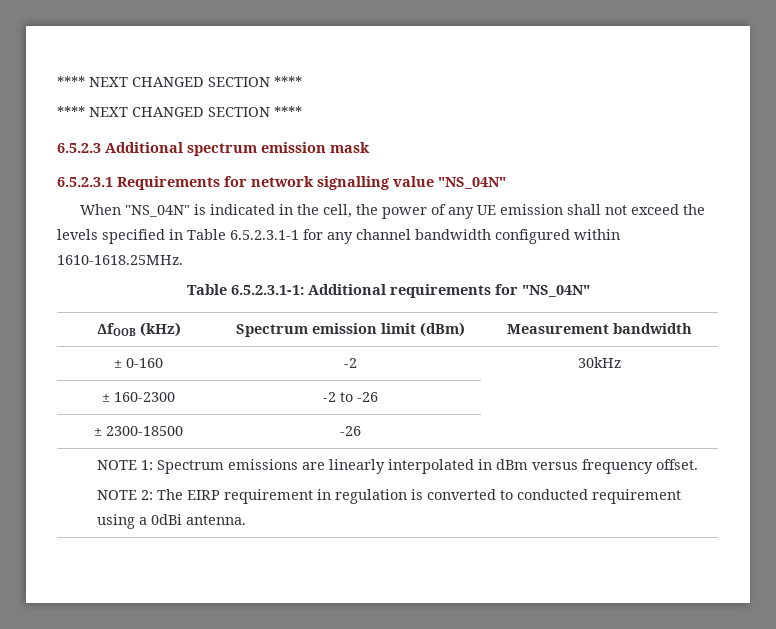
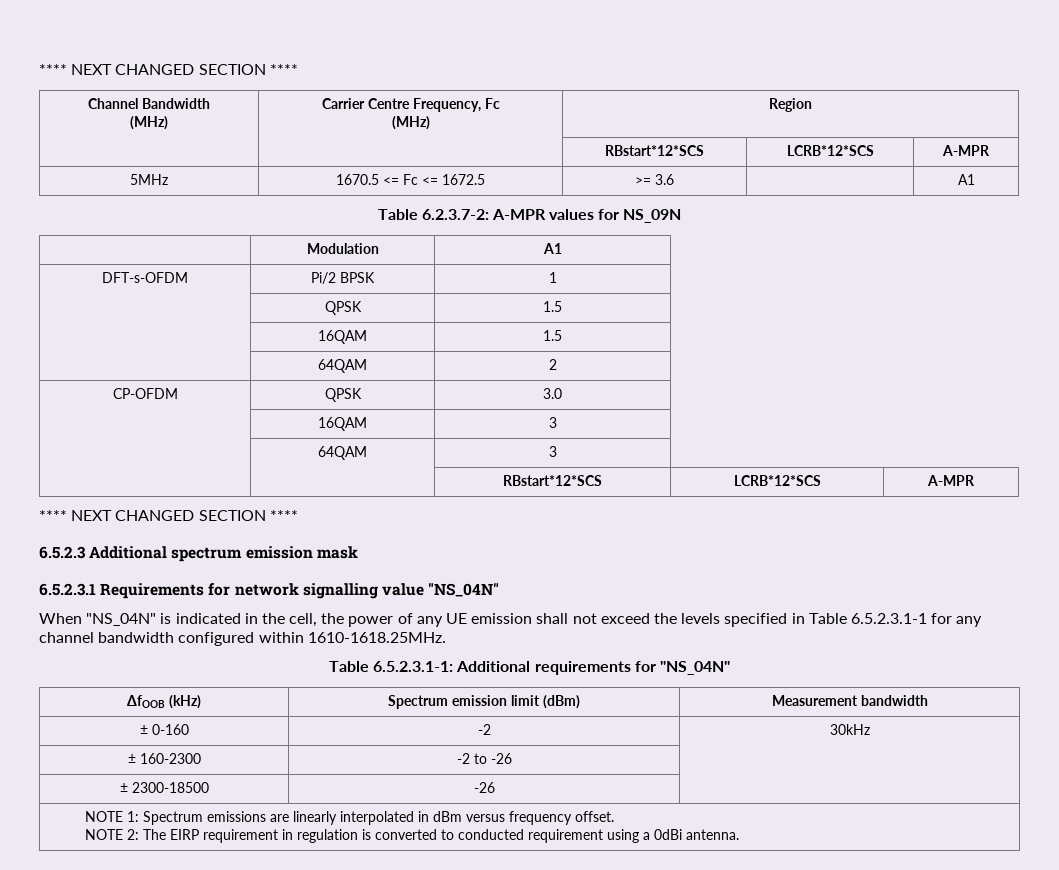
[57,76,302,87] **** NEXT CHANGED SECTION **** -> [39,64,298,75] [88,98,210,109] [130,116,168,130] [321,98,500,112] [391,116,430,130] [769,98,813,112] [605,145,704,156] [786,145,874,156] [942,145,990,156] [130,174,168,185] [336,174,485,185] [635,174,674,185] [957,174,975,185] [377,209,682,223] [306,243,379,254] [542,243,562,254] [102,272,188,283] [311,272,375,284] [548,272,557,283] [324,301,362,315] [543,301,562,312] [318,330,367,344] [543,330,562,341] [318,359,367,373] [548,359,557,370] [112,388,178,399] [324,388,362,402] [543,388,562,399] [318,417,367,431] [548,417,557,428] [318,446,367,460] [548,446,557,457] [503,475,602,486] [733,475,821,486] [927,475,975,486] **** NEXT CHANGED SECTION **** // Channel Bandwidth // (MHz) | Carrier Centre Frequency, Fc // (MHz) | Region // | | RBstart*12*SCS | LCRB*12*SCS | A-MPR // 5MHz | 1670.5 <= Fc <= 1672.5 | >= 3.6 | | A1 // Table 6.2.3.7-2: A-MPR values for NS_09N // | Modulation | A1 // DFT-s-OFDM | Pi/2 BPSK | 1 // | QPSK | 1.5 // | 16QAM | 1.5 // | 64QAM | 2 // CP-OFDM | QPSK | 3.0 // | 16QAM | 3 // | 64QAM | 3 // | | RBstart*12*SCS | LCRB*12*SCS | A-MPR

